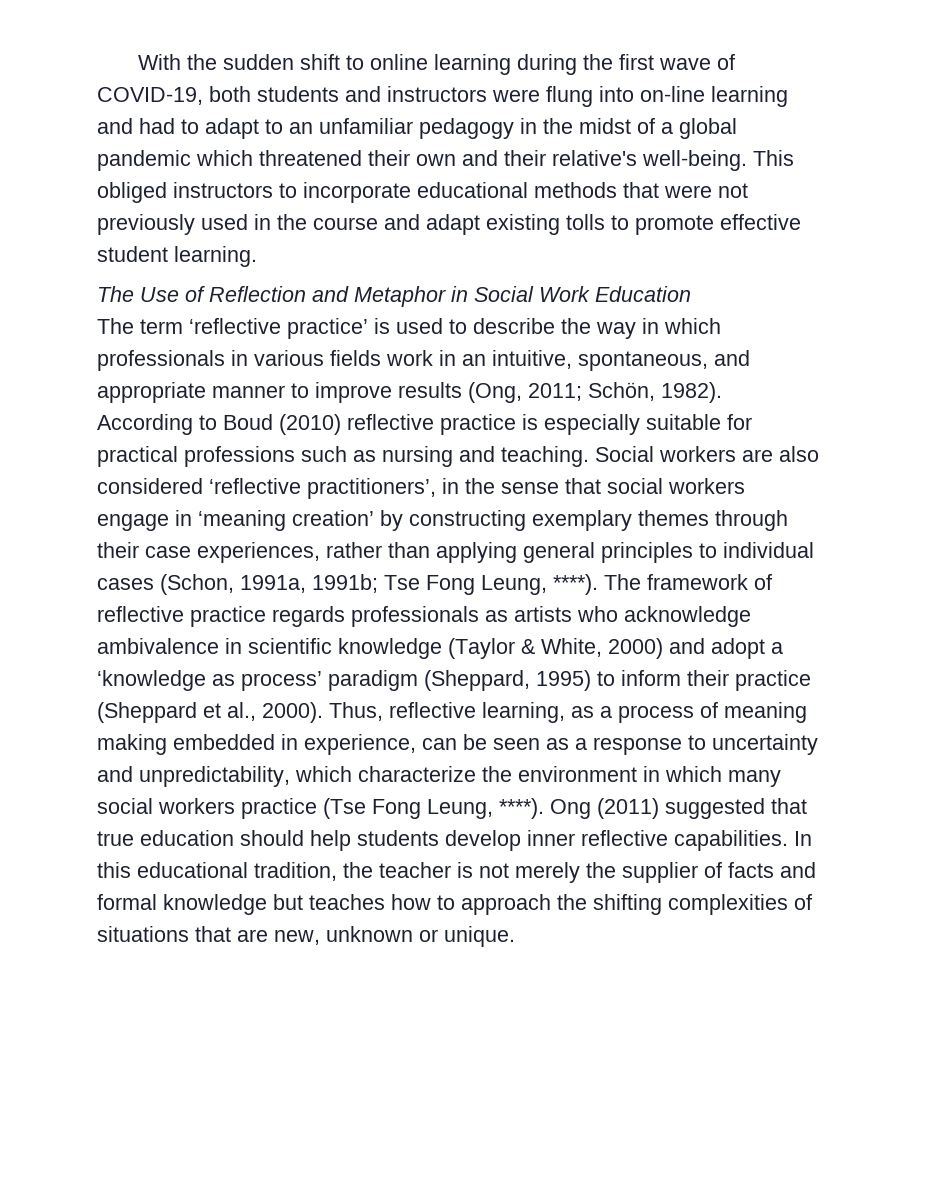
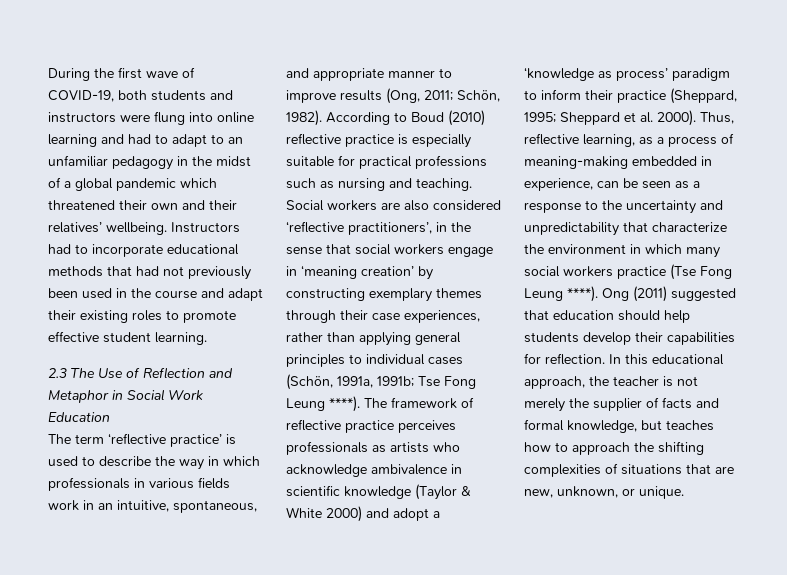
[137,54,577,75] With the sudden shift to online learning during -> [48,68,90,81] During
[640,86,705,102] on-line -> [217,112,254,123] online
[552,150,794,171] [97,182,273,203] relative's well-being. This obliged instructors -> [48,222,240,235] [48,244,71,254] relatives’ wellbeing. Instructors had
[664,185,712,198] were -> [136,266,159,276] had
(195, 224) none -> [48,288,78,298] been
[486,214,605,235] existing tolls -> [48,310,162,323] their existing roles
(257, 256) none -> [48,368,67,378] 2.3
[160,574,234,595] (Schon, -> [286,374,333,390] (Schön,
[481,575,547,595] Leung, -> [286,398,325,411] Leung
[272,606,345,627] regards -> [398,420,456,433] perceives
[541,638,602,657] White, -> [286,507,322,518] White
[424,670,591,691] (Sheppard, 1995) -> (730, 74) none
[97,702,256,723] (Sheppard et al., -> [670,88,737,104] [524,112,653,125] (Sheppard, 1995; Sheppard et al.
[724,702,807,723] [97,734,167,755] meaning making -> [524,156,628,169] meaning-making
(706, 742) none -> [602,200,622,210] the
[139,766,352,787] unpredictability, which -> [524,222,648,236] unpredictability that
[427,799,493,819] Leung, -> [524,288,563,301] Leung
[97,831,134,846] true -> (549, 315) none
[527,830,788,851] inner reflective capabilities. -> [635,332,735,345] [524,353,605,365] their capabilities for reflection.
[254,862,337,881] tradition, -> [524,376,585,389] approach,
[163,894,267,915] knowledge -> [567,420,637,433] knowledge,
[326,926,413,942] unknown -> [557,486,618,498] unknown,

